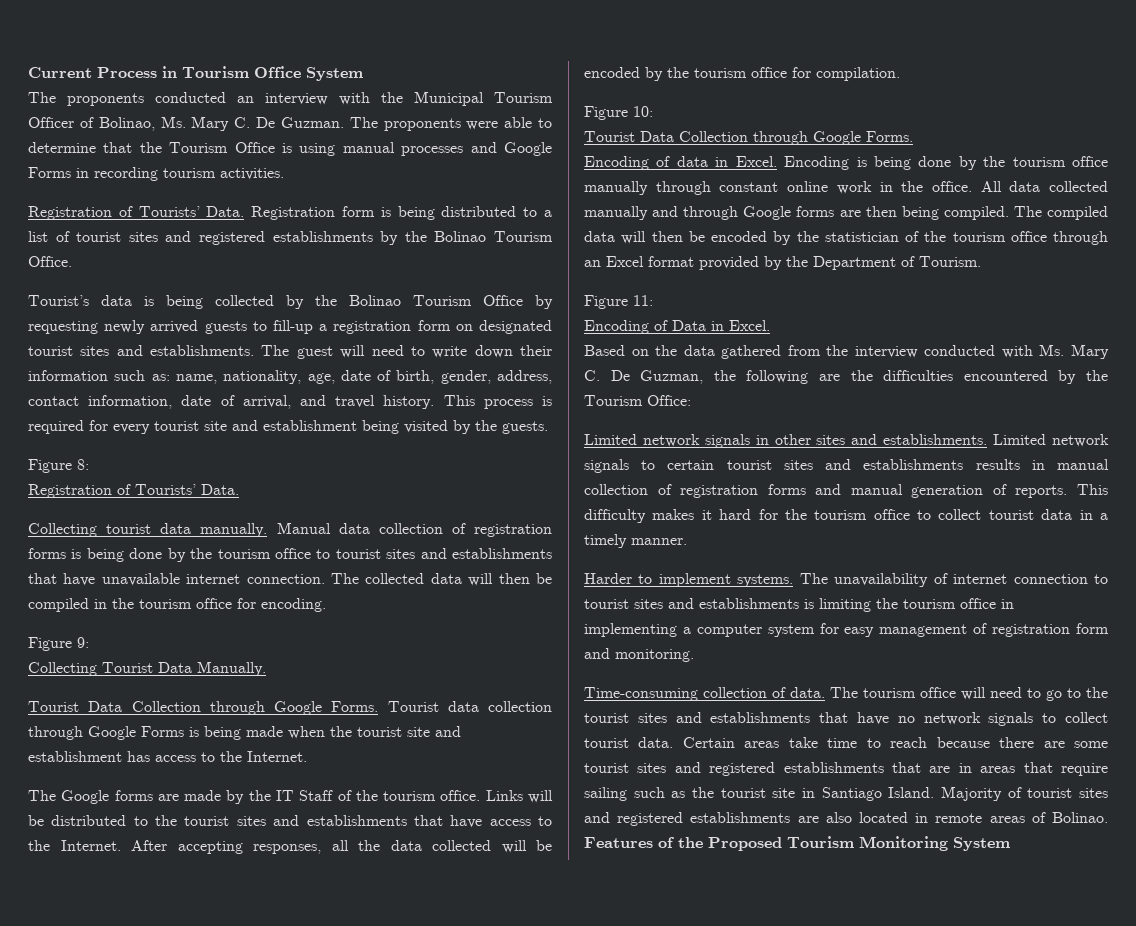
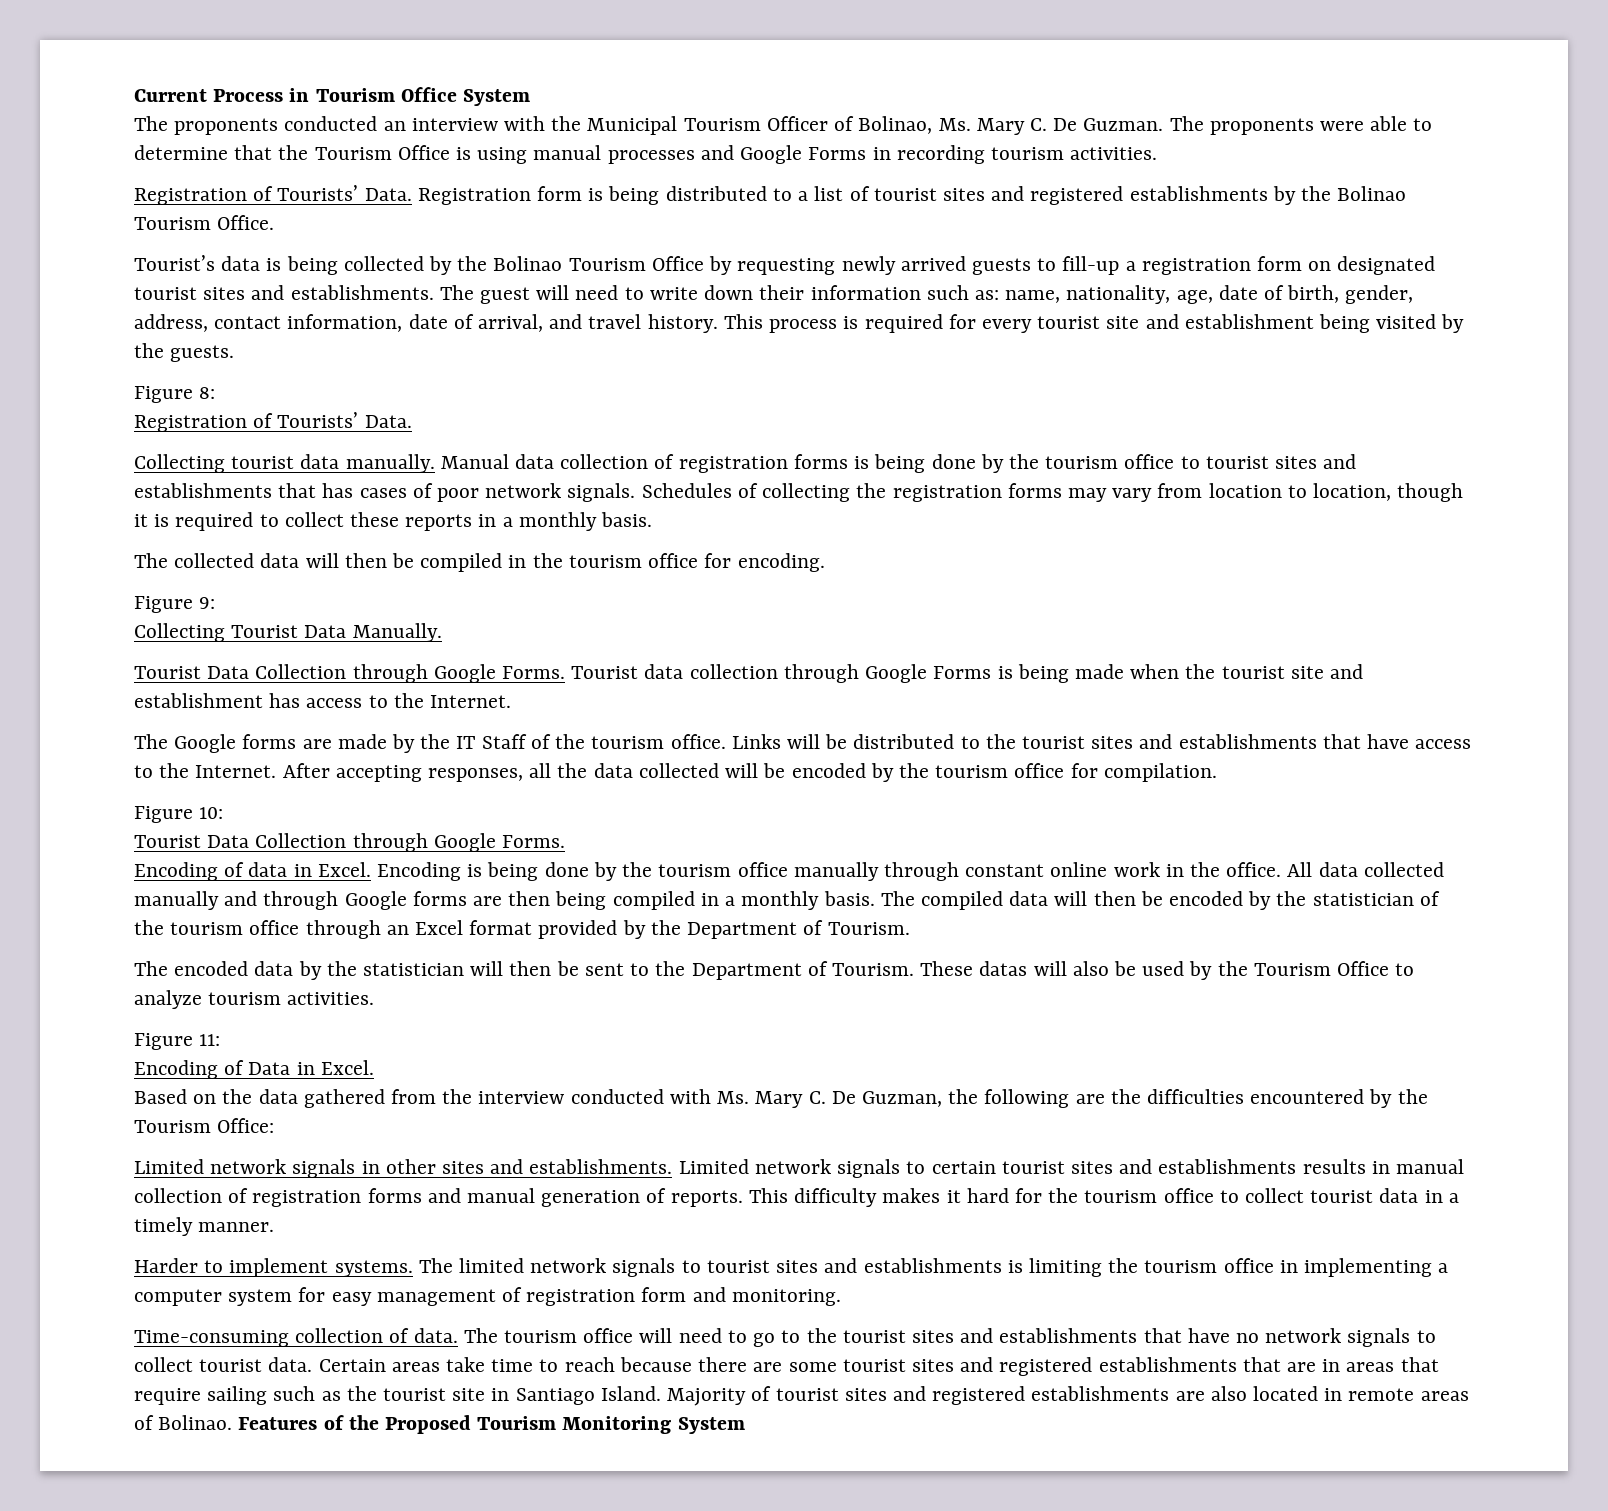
[63,573,325,586] have unavailable internet connection. -> [322,483,1464,502] [134,512,653,531] has cases of poor network signals. Schedules of collecting the registration forms may vary from location to location, though it is required to collect these reports in a monthly basis. //
[943,206,1009,220] compiled. -> [612,891,875,910] compiled in a monthly basis.
(981, 261) none -> [134,961,1415,980] [134,990,375,1009] // The encoded data by the statistician will then be sent to the Department of Tourism. These datas will also be used by the Tourism Office to analyze tourism activities.
[834,573,1088,587] unavailability of internet connection -> [459,1258,676,1277] limited network signals

